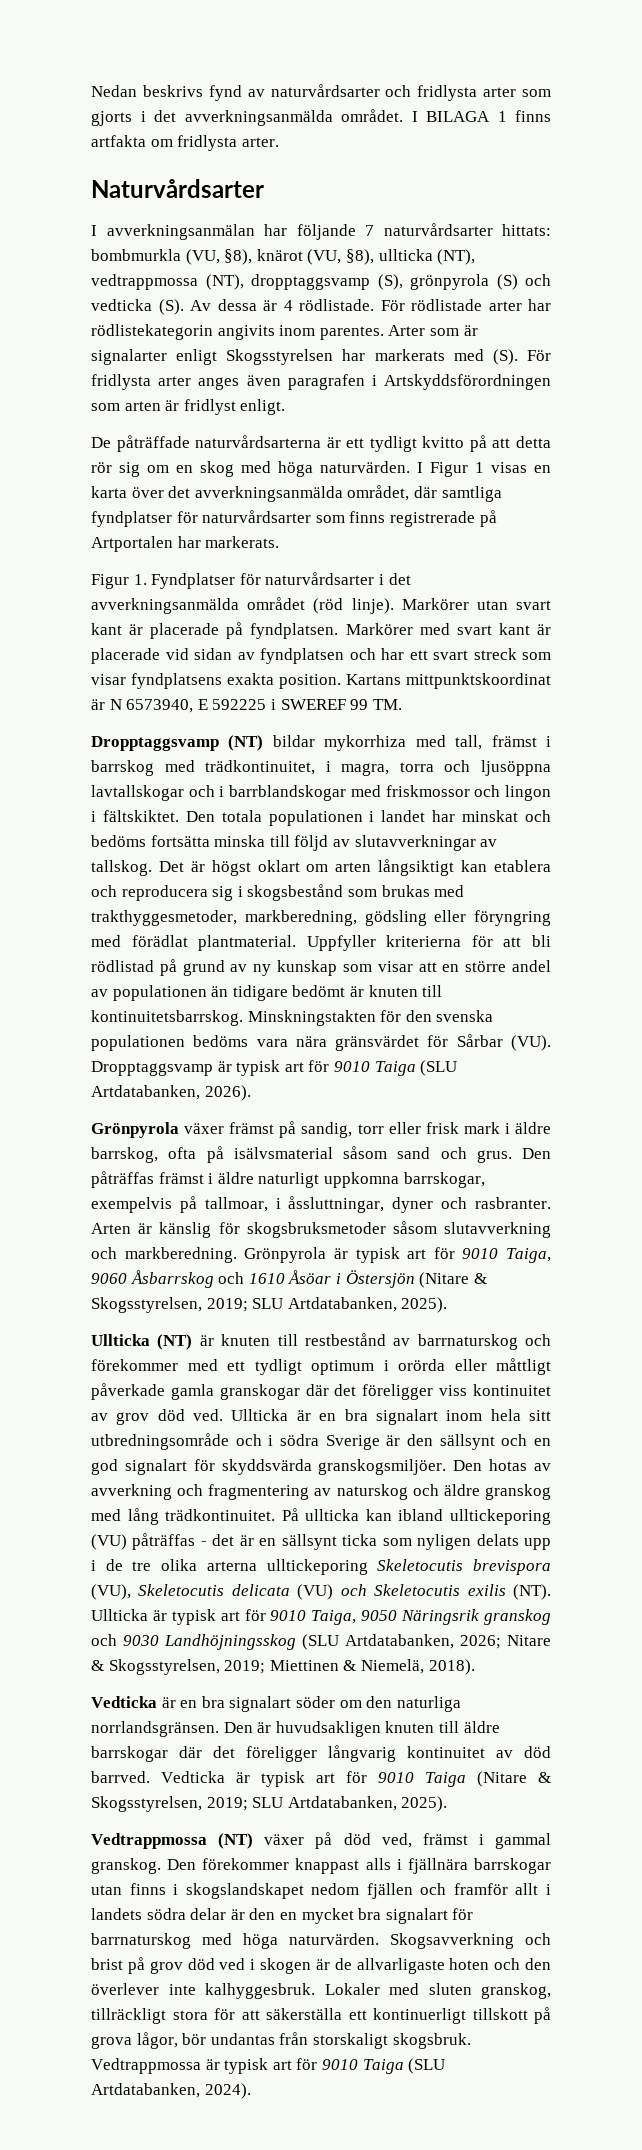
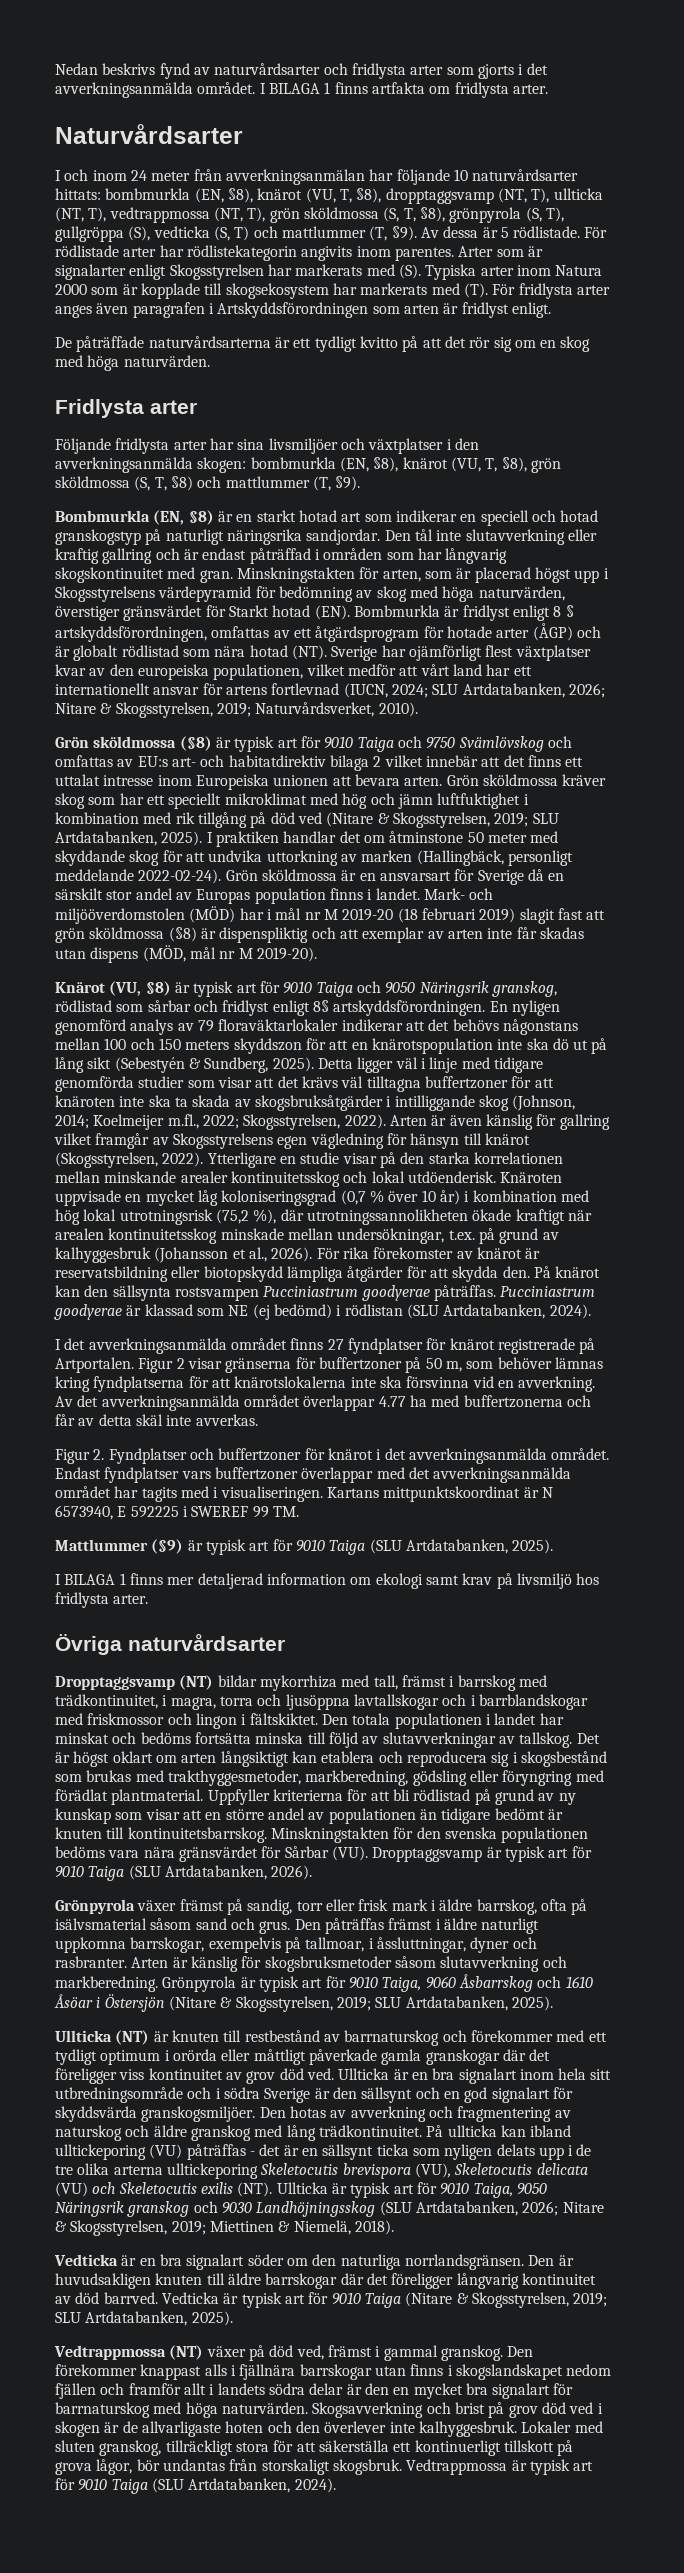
(97, 230) none -> [64,169,222,181] och inom 24 meter från
[365,225,374,236] 7 -> [453,169,468,181] 10
[185,249,476,265] [91,274,551,290] [91,299,184,315] (VU, §8), knärot (VU, §8), ullticka (NT), vedtrappmossa (NT), dropptaggsvamp (S), grönpyrola (S) och vedticka (S). -> [194,188,603,204] [55,207,564,223] [55,226,417,242] (EN, §8), knärot (VU, T, §8), dropptaggsvamp (NT, T), ullticka (NT, T), vedtrappmossa (NT, T), grön sköldmossa (S, T, §8), grönpyrola (S, T), gullgröppa (S), vedticka (S, T) och mattlummer (T, §9).
[283,300,293,311] 4 -> [500,227,509,238] 5
(518, 357) none -> [425,264,603,280] [55,283,488,299] Typiska arter inom Natura 2000 som är kopplade till skogsekosystem har markerats med (T).
[515,436,551,448] detta -> [444,336,466,348] det
[417,462,551,477] [91,485,502,502] [91,510,497,527] [91,536,280,552] [91,572,411,589] [91,597,551,614] [91,622,551,639] [91,648,551,664] [91,673,341,689] I Figur 1 visas en karta över det avverkningsanmälda området, där samtliga fyndplatser för naturvårdsarter som finns registrerade på Artportalen har markerats. // Figur 1. Fyndplatser för naturvårdsarter i det avverkningsanmälda området (röd linje). Markörer utan svart kant är placerade på fyndplatsen. Markörer med svart kant är placerade vid sidan av fyndplatsen och har ett svart streck som visar fyndplatsens exakta position. -> [55,399,197,418] [55,438,479,454] [55,457,561,473] [55,476,361,491] [55,510,599,526] [55,529,597,545] [55,548,508,564] [55,567,609,583] [55,586,565,602] [55,605,574,621] [55,623,601,642] [55,645,591,661] [55,664,532,680] [55,683,605,698] [55,702,418,718] [55,736,572,752] [55,755,584,771] [55,774,607,790] [55,793,529,809] [55,812,559,828] [55,831,559,847] [55,850,573,866] [55,869,565,885] [55,888,494,904] [55,906,606,924] [55,927,584,943] [55,945,317,963] [55,981,557,997] [55,1000,560,1016] [55,1019,578,1035] [55,1038,608,1054] [55,1057,543,1073] [55,1076,554,1092] [55,1095,576,1111] [55,1114,610,1130] [54,1133,530,1149] [55,1152,563,1168] [55,1171,563,1187] [55,1190,589,1206] [55,1209,592,1225] [55,1228,559,1244] [55,1247,541,1263] [55,1266,601,1282] [55,1285,596,1301] [54,1304,591,1320] [55,1338,596,1354] [55,1357,603,1373] [55,1376,596,1392] [55,1395,591,1411] [55,1414,258,1426] [55,1448,610,1464] [55,1467,572,1483] [55,1486,323,1502] // Fridlysta arter // Följande fridlysta arter har sina livsmiljöer och växtplatser i den avverkningsanmälda skogen: bombmurkla (EN, §8), knärot (VU, T, §8), grön sköldmossa (S, T, §8) och mattlummer (T, §9). // Bombmurkla (EN, §8) är en starkt hotad art som indikerar en speciell och hotad granskogstyp på naturligt näringsrika sandjordar. Den tål inte slutavverkning eller kraftig gallring och är endast påträffad i områden som har långvarig skogskontinuitet med gran. Minskningstakten för arten, som är placerad högst upp i Skogsstyrelsens värdepyramid för bedömning av skog med höga naturvärden, överstiger gränsvärdet för Starkt hotad (EN). Bombmurkla är fridlyst enligt 8 § artskyddsförordningen, omfattas av ett åtgärdsprogram för hotade arter (ÅGP) och är globalt rödlistad som nära hotad (NT). Sverige har ojämförligt flest växtplatser kvar av den europeiska populationen, vilket medför att vårt land har ett internationellt ansvar för artens fortlevnad (IUCN, 2024; SLU Artdatabanken, 2026; Nitare & Skogsstyrelsen, 2019; Naturvårdsverket, 2010). // Grön sköldmossa (§8) är typisk art för 9010 Taiga och 9750 Svämlövskog och omfattas av EU:s art- och habitatdirektiv bilaga 2 vilket innebär att det finns ett uttalat intresse inom Europeiska unionen att bevara arten. Grön sköldmossa kräver skog som har ett speciellt mikroklimat med hög och jämn luftfuktighet i kombination med rik tillgång på död ved (Nitare & Skogsstyrelsen, 2019; SLU Artdatabanken, 2025). I praktiken handlar det om åtminstone 50 meter med skyddande skog för att undvika uttorkning av marken (Hallingbäck, personligt meddelande 2022-02-24). Grön sköldmossa är en ansvarsart för Sverige då en särskilt stor andel av Europas population finns i landet. Mark- och miljööverdomstolen (MÖD) har i mål nr M 2019-20 (18 februari 2019) slagit fast att grön sköldmossa (§8) är dispenspliktig och att exemplar av arten inte får skadas utan dispens (MÖD, mål nr M 2019-20). // Knärot (VU, §8) är typisk art för 9010 Taiga och 9050 Näringsrik granskog, rödlistad som sårbar och fridlyst enligt 8§ artskyddsförordningen. En nyligen genomförd analys av 79 floraväktarlokaler indikerar att det behövs någonstans mellan 100 och 150 meters skyddszon för att en knärotspopulation inte ska dö ut på lång sikt (Sebestyén & Sundberg, 2025). Detta ligger väl i linje med tidigare genomförda studier som visar att det krävs väl tilltagna buffertzoner för att knäroten inte ska ta skada av skogsbruksåtgärder i intilliggande skog (Johnson, 2014; Koelmeijer m.fl., 2022; Skogsstyrelsen, 2022). Arten är även känslig för gallring vilket framgår av Skogsstyrelsens egen vägledning för hänsyn till knärot (Skogsstyrelsen, 2022). Ytterligare en studie visar på den starka korrelationen mellan minskande arealer kontinuitetsskog och lokal utdöenderisk. Knäroten uppvisade en mycket låg koloniseringsgrad (0,7 % över 10 år) i kombination med hög lokal utrotningsrisk (75,2 %), där utrotningssannolikheten ökade kraftigt när arealen kontinuitetsskog minskade mellan undersökningar, t.ex. på grund av kalhyggesbruk (Johansson et al., 2026). För rika förekomster av knärot är reservatsbildning eller biotopskydd lämpliga åtgärder för att skydda den. På knärot kan den sällsynta rostsvampen Pucciniastrum goodyerae påträffas. Pucciniastrum goodyerae är klassad som NE (ej bedömd) i rödlistan (SLU Artdatabanken, 2024). // I det avverkningsanmälda området finns 27 fyndplatser för knärot registrerade på Artportalen. Figur 2 visar gränserna för buffertzoner på 50 m, som behöver lämnas kring fyndplatserna för att knärotslokalerna inte ska försvinna vid en avverkning. Av det avverkningsanmälda området överlappar 4.77 ha med buffertzonerna och får av detta skäl inte avverkas. // Figur 2. Fyndplatser och buffertzoner för knärot i det avverkningsanmälda området. Endast fyndplatser vars buffertzoner överlappar med det avverkningsanmälda området har tagits med i visualiseringen.
(402, 704) none -> [55,1539,554,1555] [55,1573,600,1589] [55,1592,149,1608] [55,1634,285,1655] // Mattlummer (§9) är typisk art för 9010 Taiga (SLU Artdatabanken, 2025). // I BILAGA 1 finns mer detaljerad information om ekologi samt krav på livsmiljö hos fridlysta arter. // Övriga naturvårdsarter

